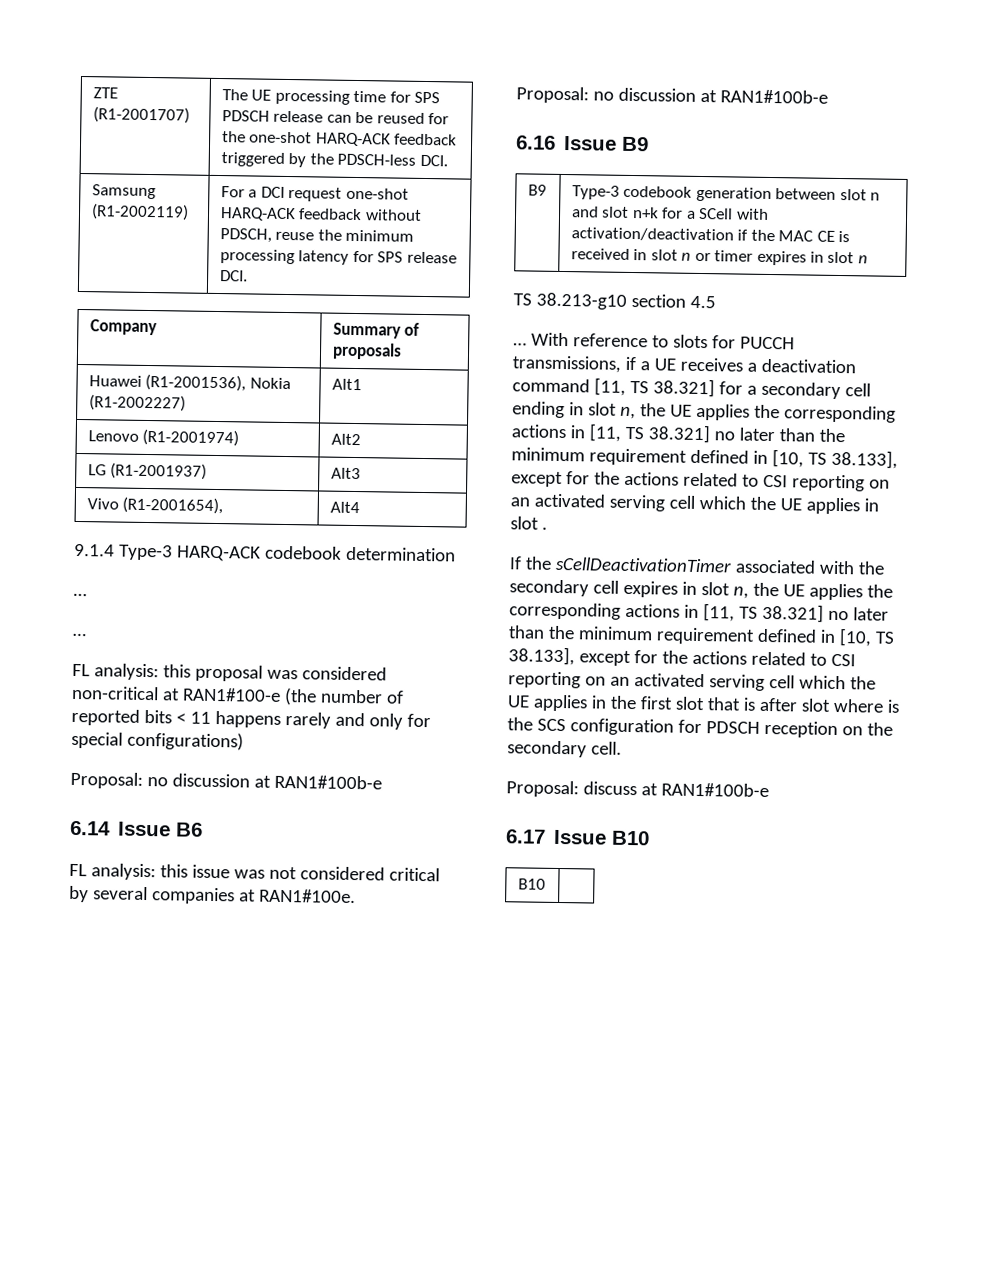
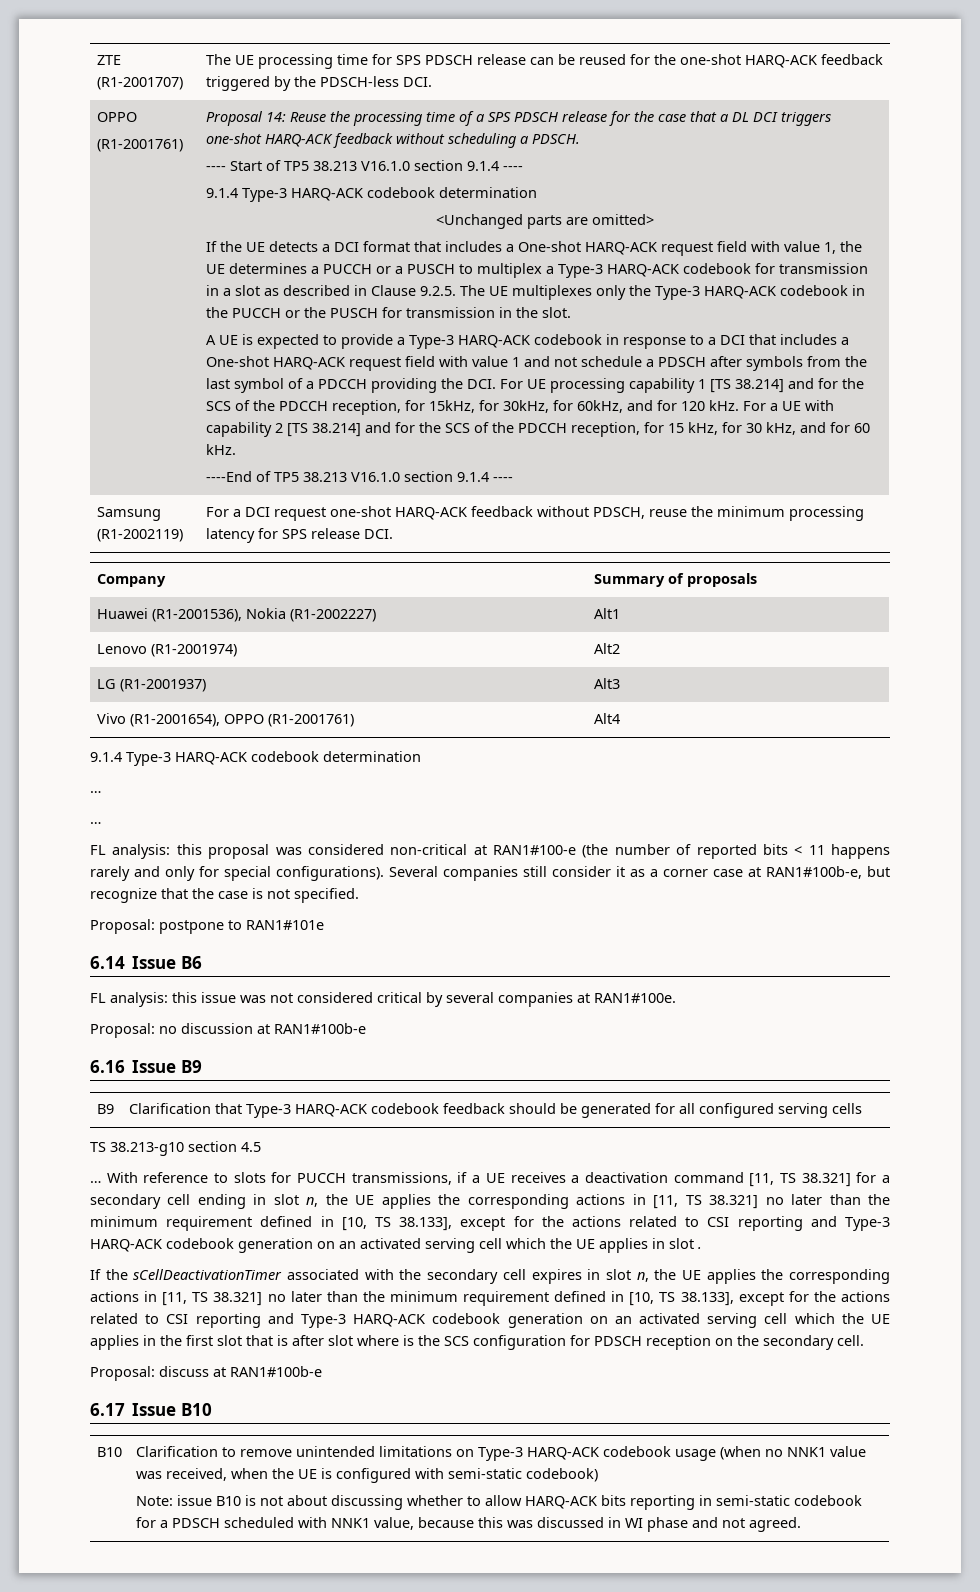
(448, 160) none -> [96,112,137,122] [96,139,183,152] [205,111,831,126] [205,133,580,148] [205,160,523,171] [205,187,537,202] [435,214,654,229] [205,241,862,256] [205,263,868,278] [205,285,865,300] [205,307,571,318] [205,334,849,349] [205,356,867,371] [205,378,864,393] [205,400,834,415] [205,422,870,437] [205,444,236,455] [205,471,513,482] // OPPO // (R1-2001761) | Proposal 14: Reuse the processing time of a SPS PDSCH release for the case that a DL DCI triggers one-shot HARQ-ACK feedback without scheduling a PDSCH. // ---- Start of TP5 38.213 V16.1.0 section 9.1.4 ---- // 9.1.4 Type-3 HARQ-ACK codebook determination // <Unchanged parts are omitted> // If the UE detects a DCI format that includes a One-shot HARQ-ACK request field with value 1, the UE determines a PUCCH or a PUSCH to multiplex a Type-3 HARQ-ACK codebook for transmission in a slot as described in Clause 9.2.5. The UE multiplexes only the Type-3 HARQ-ACK codebook in the PUCCH or the PUSCH for transmission in the slot. // A UE is expected to provide a Type-3 HARQ-ACK codebook in response to a DCI that includes a One-shot HARQ-ACK request field with value 1 and not schedule a PDSCH after symbols from the last symbol of a PDCCH providing the DCI. For UE processing capability 1 [TS 38.214] and for the SCS of the PDCCH reception, for 15kHz, for 30kHz, for 60kHz, and for 120 kHz. For a UE with capability 2 [TS 38.214] and for the SCS of the PDCCH reception, for 15 kHz, for 30 kHz, and for 60 kHz. // ----End of TP5 38.213 V16.1.0 section 9.1.4 ----
(224, 505) none -> [223,714,354,727] OPPO (R1-2001761)
[126,731,244,751] [70,771,382,790] configurations) // Proposal: no discussion at RAN1#100b-e -> [276,866,890,881] [90,888,359,903] [90,919,324,934] configurations). Several companies still consider it as a corner case at RAN1#100b-e, but recognize that the case is not specified. // Proposal: postpone to RAN1#101e
[571,185,881,203] [571,206,769,220] [570,227,851,243] [570,248,868,266] Type-3 codebook generation between slot n and slot n+k for a SCell with activation/deactivation if the MAC CE is received in slot n or timer expires in slot n -> [128,1103,862,1118] Clarification that Type-3 HARQ-ACK codebook feedback should be generated for all configured serving cells
(865, 483) none -> [810,1216,890,1231] [90,1238,313,1253] and Type-3 HARQ-ACK codebook generation
(581, 680) none -> [267,1313,583,1328] and Type-3 HARQ-ACK codebook generation
(546, 884) none -> [135,1446,866,1461] [135,1468,598,1483] [135,1495,862,1510] [135,1517,801,1532] Clarification to remove unintended limitations on Type-3 HARQ-ACK codebook usage (when no NNK1 value was received, when the UE is configured with semi-static codebook) // Note: issue B10 is not about discussing whether to allow HARQ-ACK bits reporting in semi-static codebook for a PDSCH scheduled with NNK1 value, because this was discussed in WI phase and not agreed.

